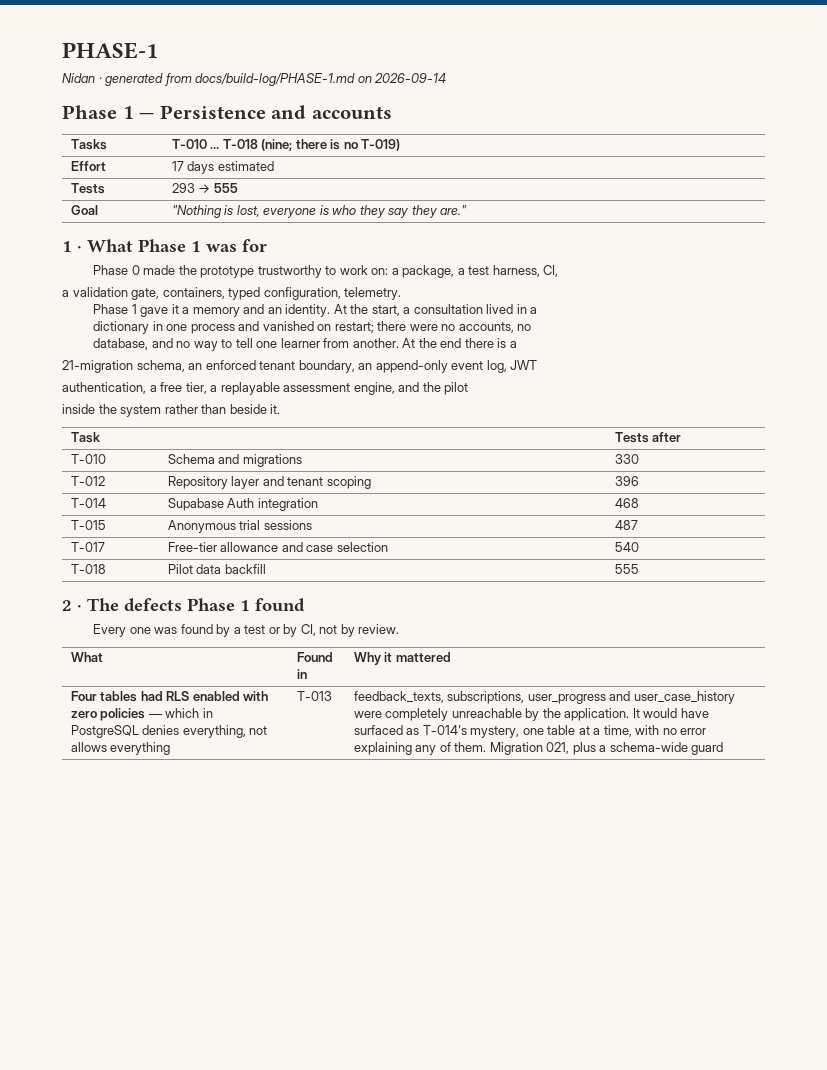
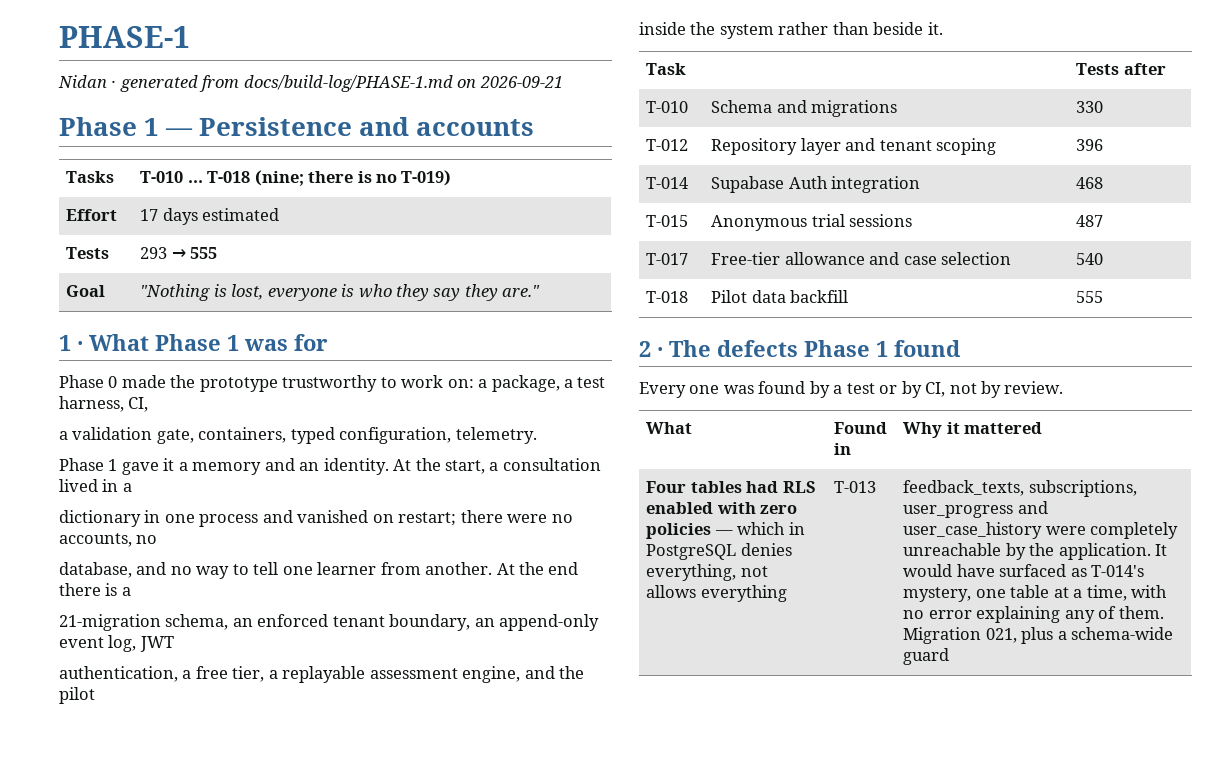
[374,73,447,83] 2026-09-14 -> [479,76,563,88] 2026-09-21

